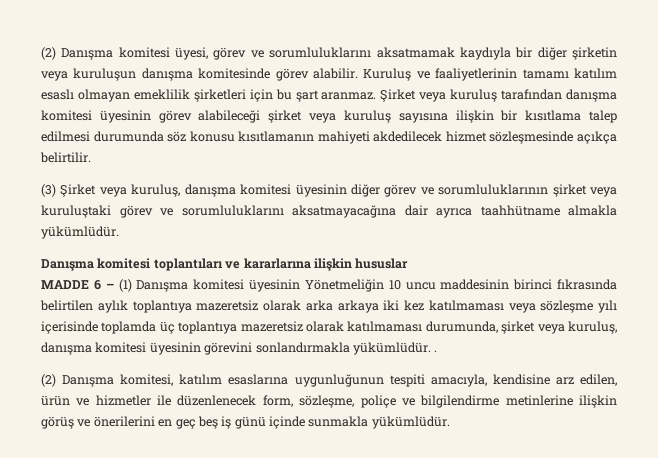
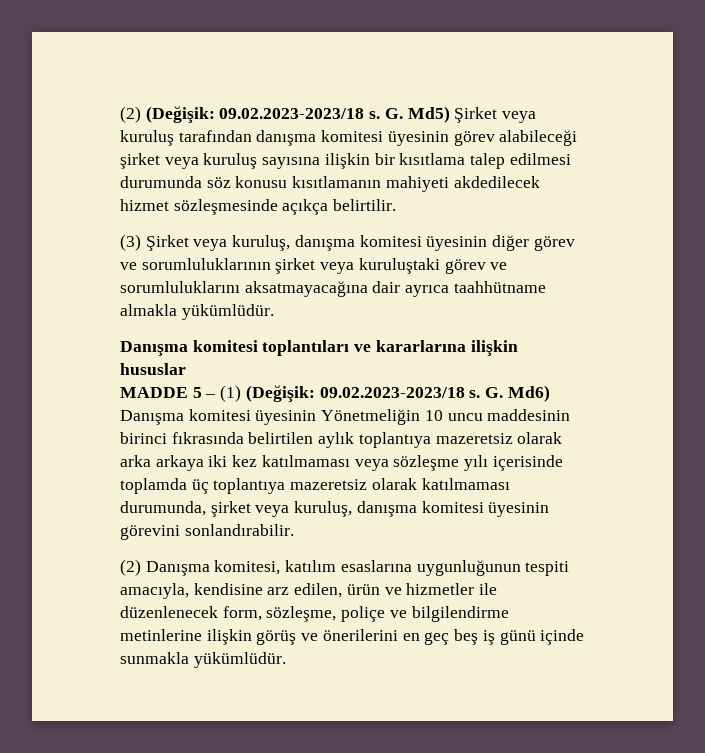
[41,47,618,60] [41,68,617,81] [41,89,377,102] (2) Danışma komitesi üyesi, görev ve sorumluluklarını aksatmamak kaydıyla bir diğer şirketin veya kuruluşun danışma komitesinde görev alabilir. Kuruluş ve faaliyetlerinin tamamı katılım esaslı olmayan emeklilik şirketleri için bu şart aranmaz. -> [120,106,450,123] (2) (Değişik: 09.02.2023-2023/18 s. G. Md5)
[93,280,101,290] 6 -> [192,387,202,398] 5
(132, 285) none -> [245,385,550,402] (Değişik: 09.02.2023-2023/18 s. G. Md6)
[255,342,438,355] sonlandırmakla yükümlüdür. . -> [184,524,294,536] sonlandırabilir.

